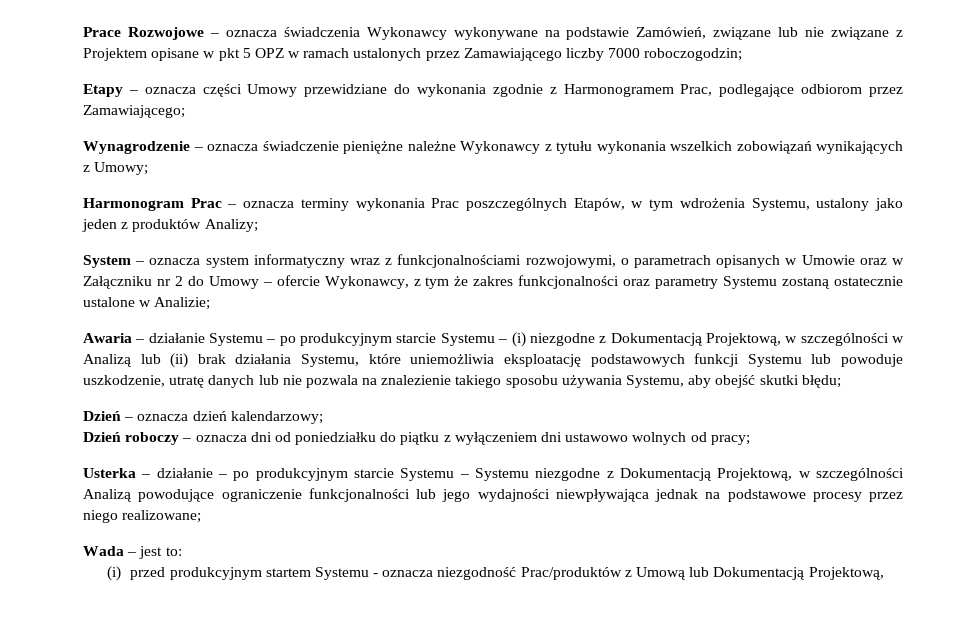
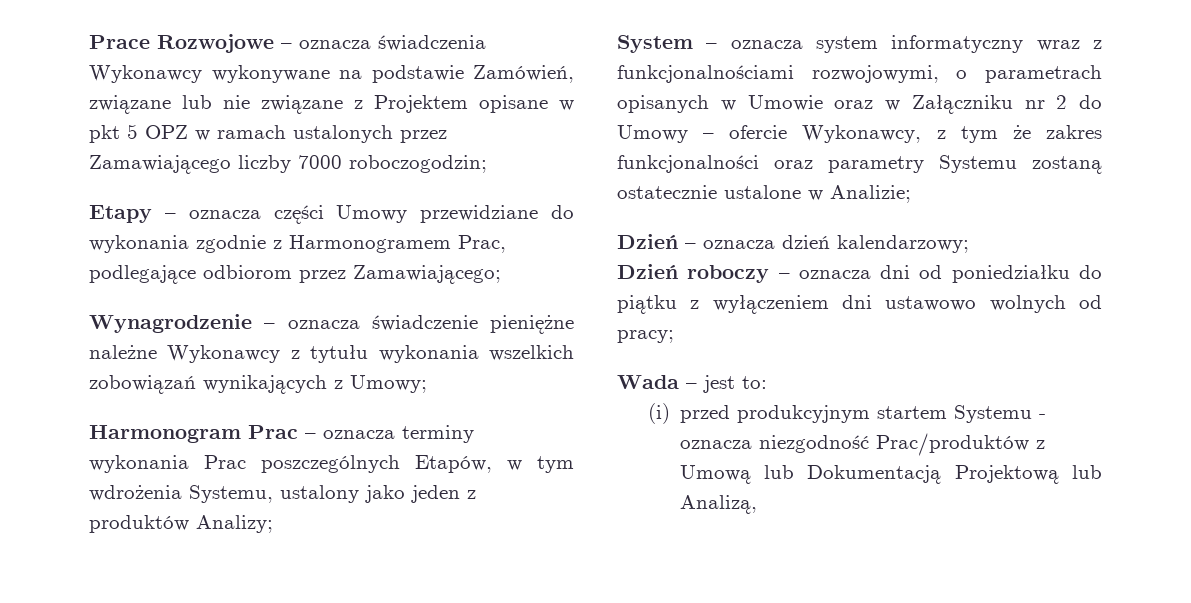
[83,332,905,347] [83,353,904,368] [83,375,841,388] // Awaria – działanie Systemu – po produkcyjnym starcie Systemu – (i) niezgodne z Dokumentacją Projektową, w szczególności w Analizą lub (ii) brak działania Systemu, które uniemożliwia eksploatację podstawowych funkcji Systemu lub powoduje uszkodzenie, utratę danych lub nie pozwala na znalezienie takiego sposobu używania Systemu, aby obejść skutki błędu; -> (911, 194) none
[83,468,905,481] [83,488,903,502] [83,510,202,523] // Usterka – działanie – po produkcyjnym starcie Systemu – Systemu niezgodne z Dokumentacją Projektową, w szczególności Analizą powodujące ograniczenie funkcjonalności lub jego wydajności niewpływająca jednak na podstawowe procesy przez niego realizowane; -> (674, 336) none
[808,567,884,580] Projektową, -> [954,465,1102,484] [679,495,757,514] Projektową lub Analizą,

